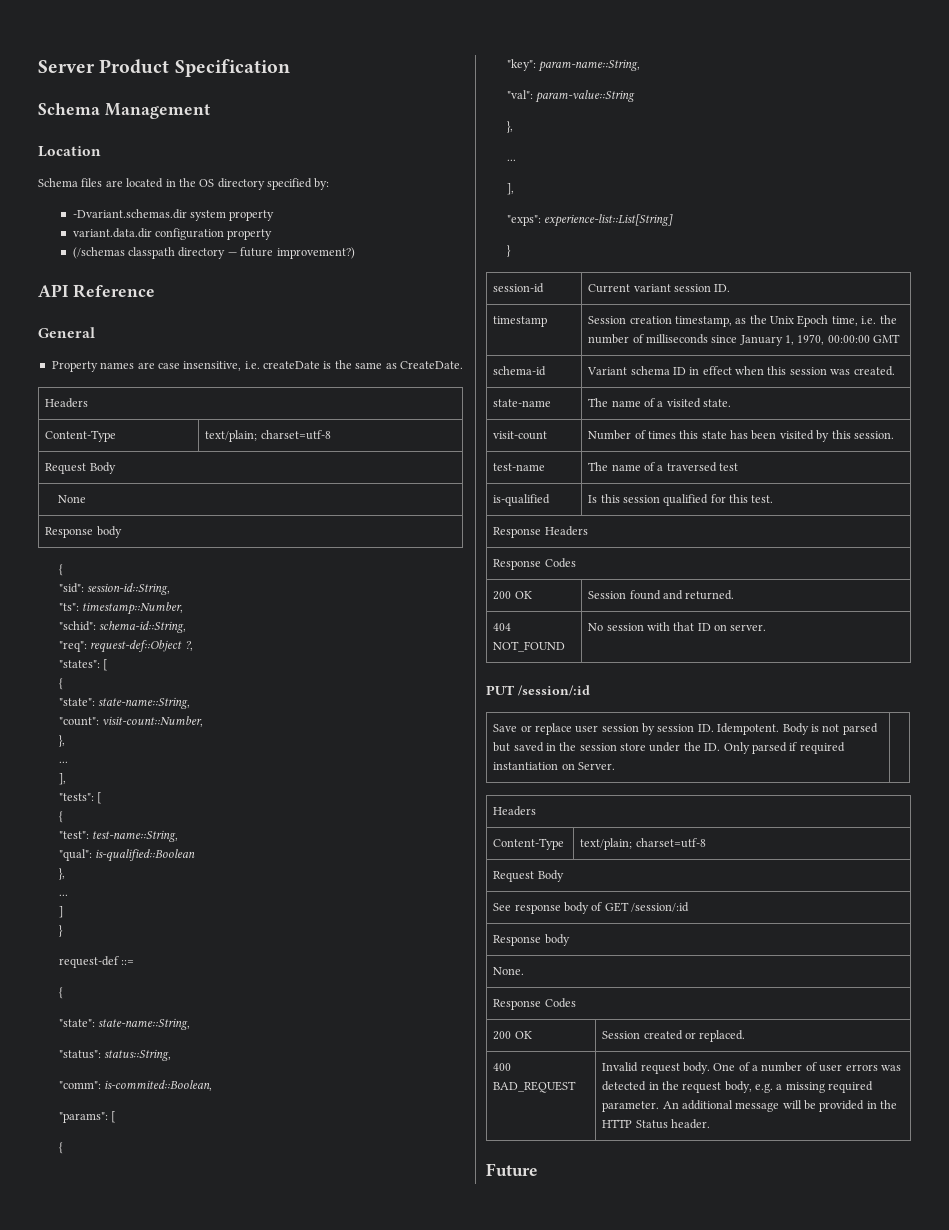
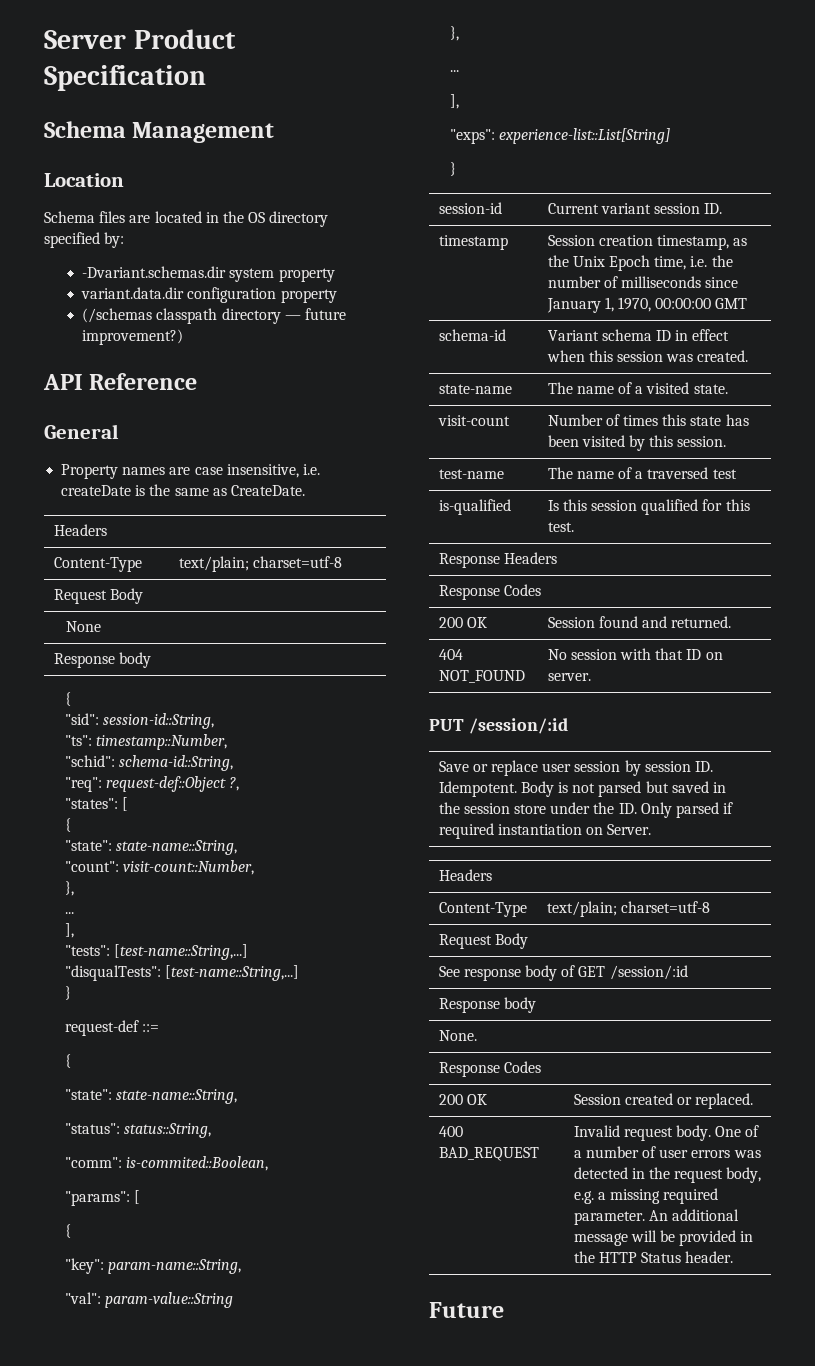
[97,792,103,804] [58,811,63,823] [58,830,179,842] [58,849,196,862] [58,868,65,880] [58,894,68,896] [58,906,63,918] [ // { // "test": test-name::String, // "qual": is-qualified::Boolean // }, // ... // ] -> [114,944,249,960] [65,965,300,981] [test-name::String,...] // "disqualTests": [test-name::String,...]

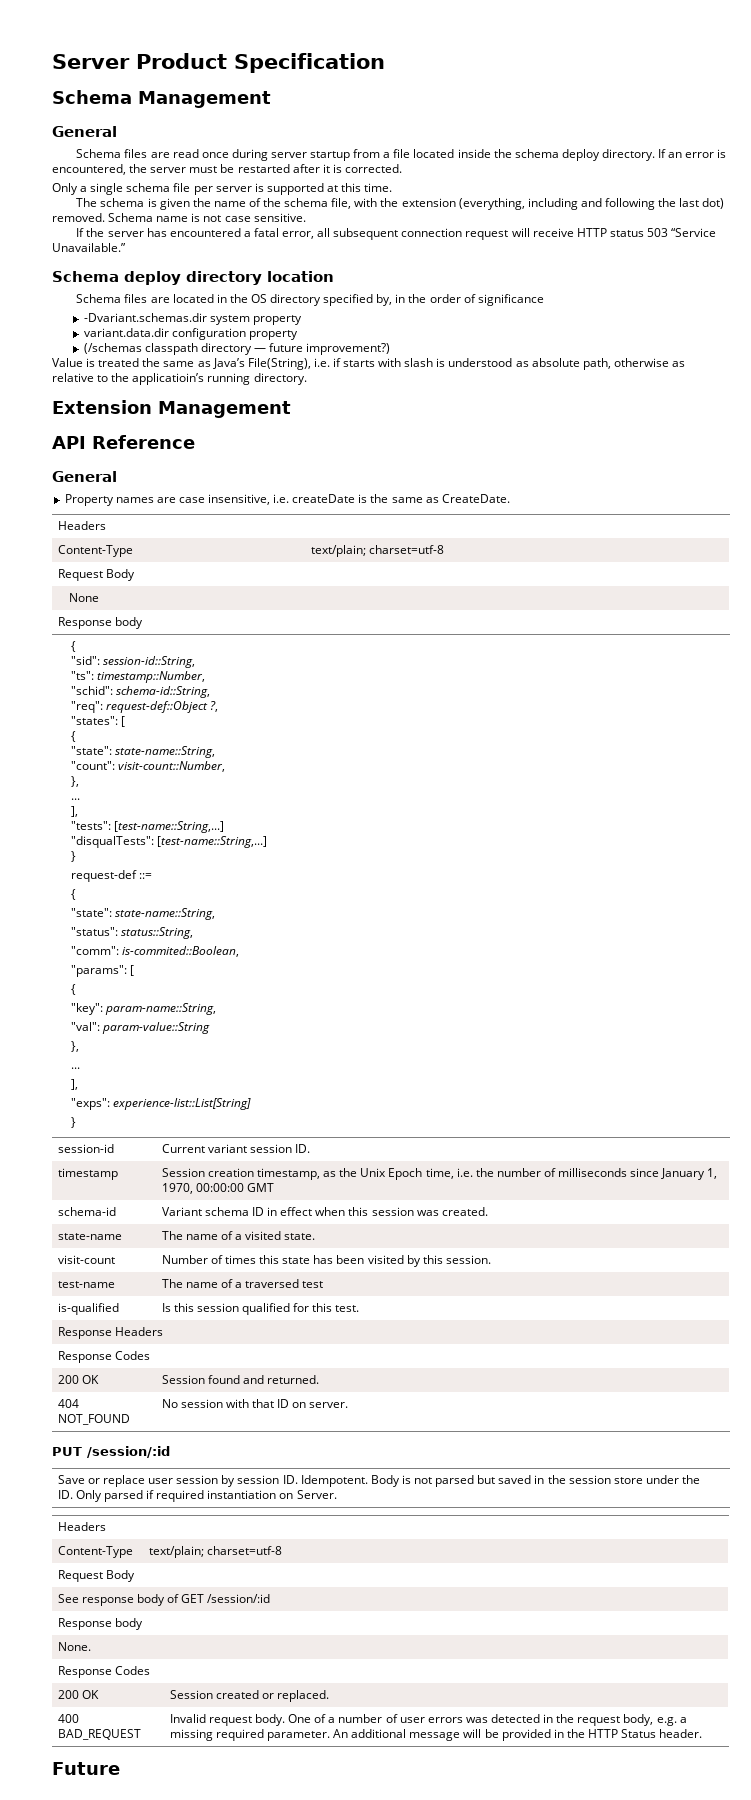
[44,173,124,187] Location -> [52,126,117,137] [76,149,727,161] [52,164,402,175] [52,183,393,195] [76,198,725,210] [52,213,306,222] [76,228,717,240] [52,243,126,252] [52,271,334,285] General // Schema files are read once during server startup from a file located inside the schema deploy directory. If an error is encountered, the server must be restarted after it is corrected. // Only a single schema file per server is supported at this time. // The schema is given the name of the schema file, with the extension (everything, including and following the last dot) removed. Schema name is not case sensitive. // If the server has encountered a fatal error, all subsequent connection request will receive HTTP status 503 “Service Unavailable.” // Schema deploy directory location
[104,232,125,248] by: -> [376,294,544,306] by, in the order of significance
(184, 337) none -> [52,358,685,370] [52,373,307,385] [52,400,291,418] // Value is treated the same as Java’s File(String), i.e. if starts with slash is understood as absolute path, otherwise as relative to the applicatioin’s running directory. // Extension Management

